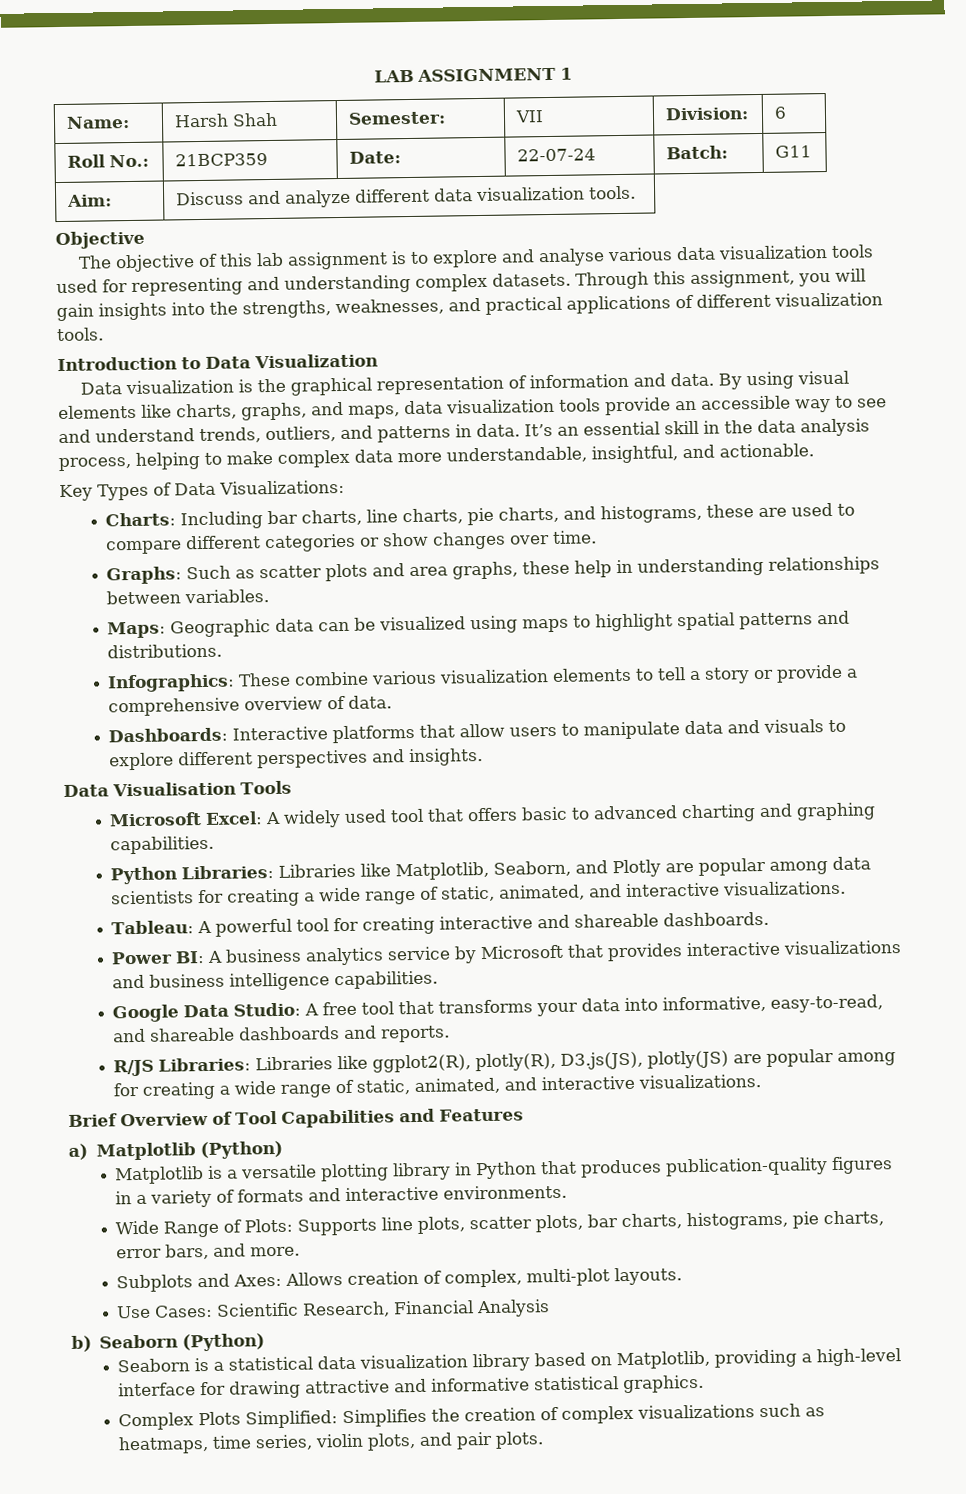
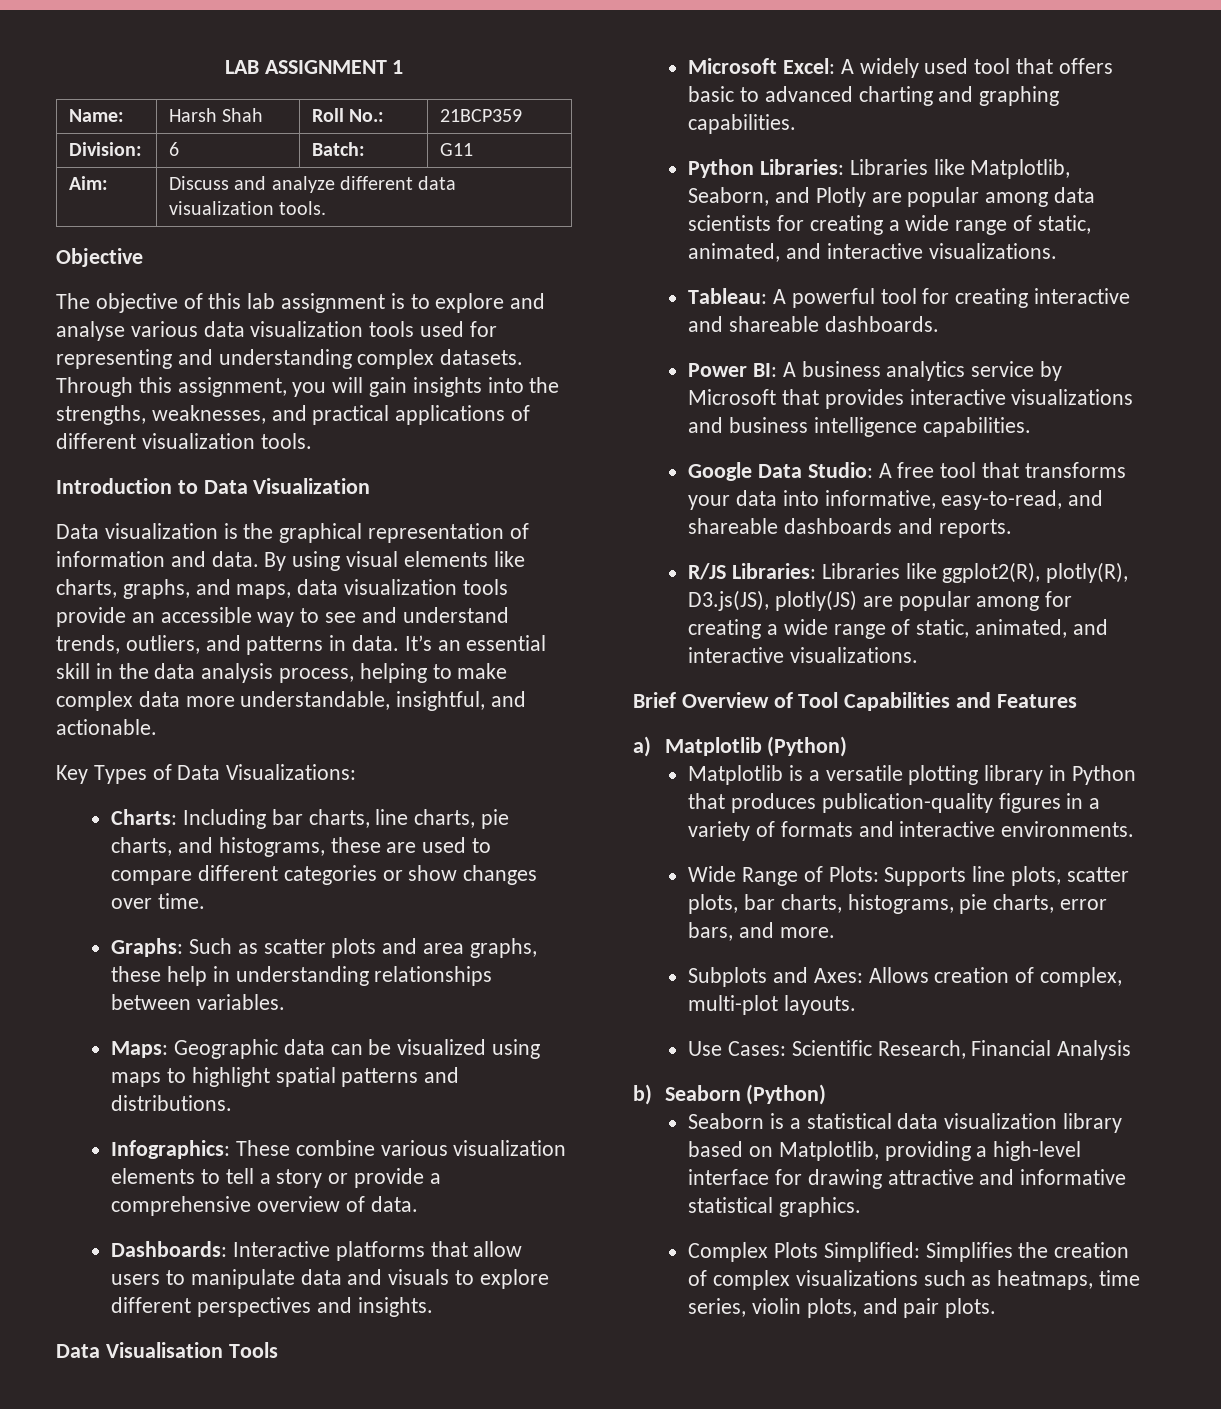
[347,111,446,125] [514,110,544,123] [664,107,749,121] [773,106,787,119] Semester: | VII | Division: | 6 // -> (264, 115) none
[348,151,401,164] [516,148,596,162] | Date: | 22-07-24 -> [69,142,143,156] [169,142,180,156] // Division: | 6

